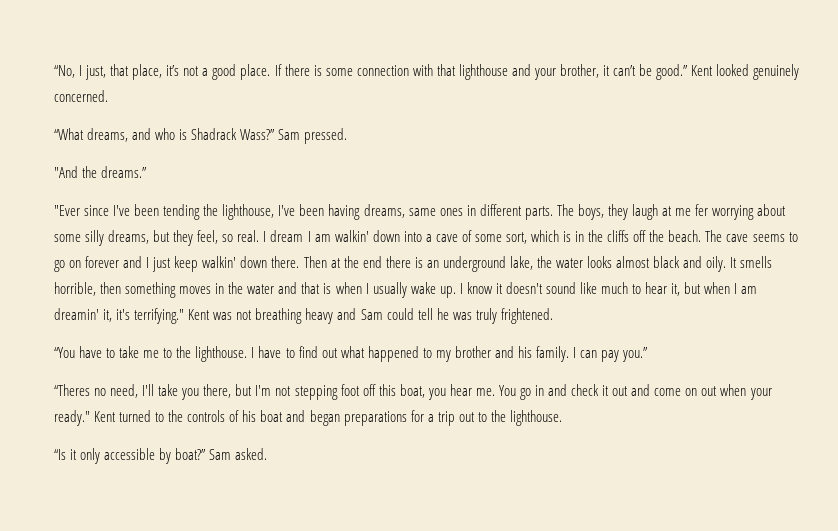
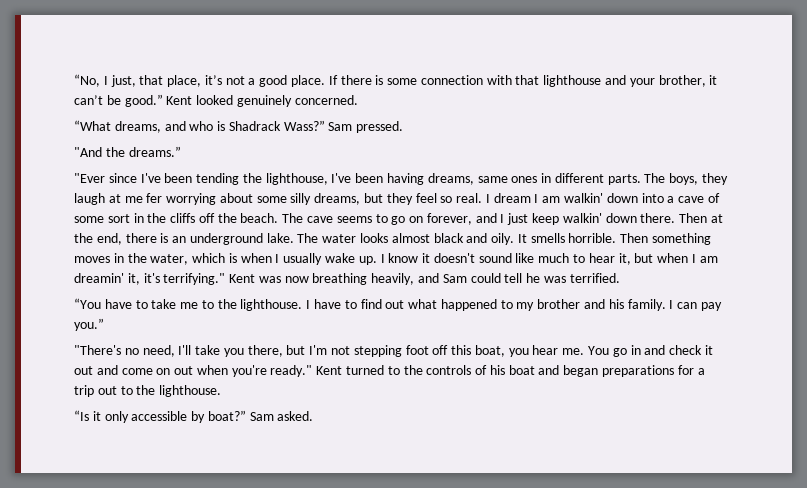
[197,230,219,244] feel, -> [415,193,437,203] feel
[505,230,572,244] sort, which is -> [107,214,130,223] sort
[85,256,120,268] forever -> [426,213,472,225] forever,
[362,256,382,268] end -> [96,233,122,245] end,
[509,256,552,270] lake, the -> [266,233,319,243] lake. The
[54,282,122,296] horrible, then -> [568,233,649,243] horrible. Then
[247,282,321,294] water and that -> [150,253,226,265] water, which
[236,308,334,324] not breathing heavy -> [284,273,415,285] now breathing heavily,
[475,308,553,324] truly frightened. -> [569,273,620,283] terrified.
[54,384,90,396] “Theres -> [74,345,121,355] "There's
[749,388,772,400] your -> [231,365,267,377] you're

